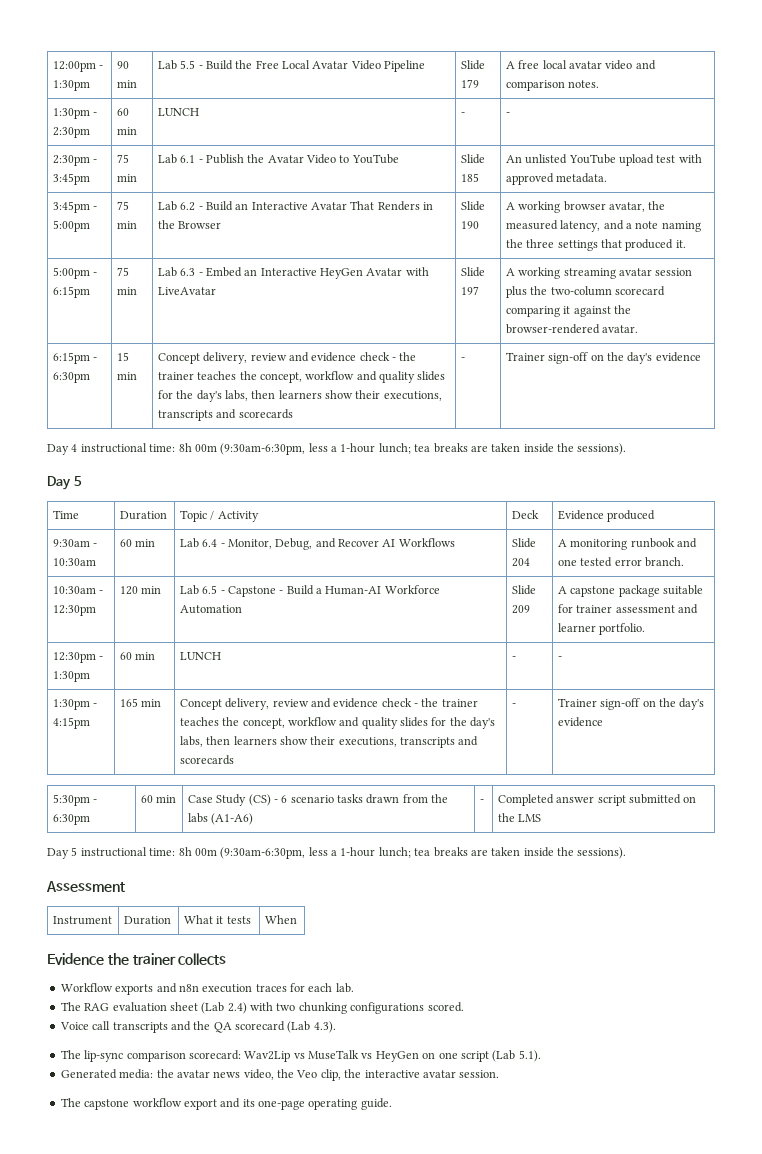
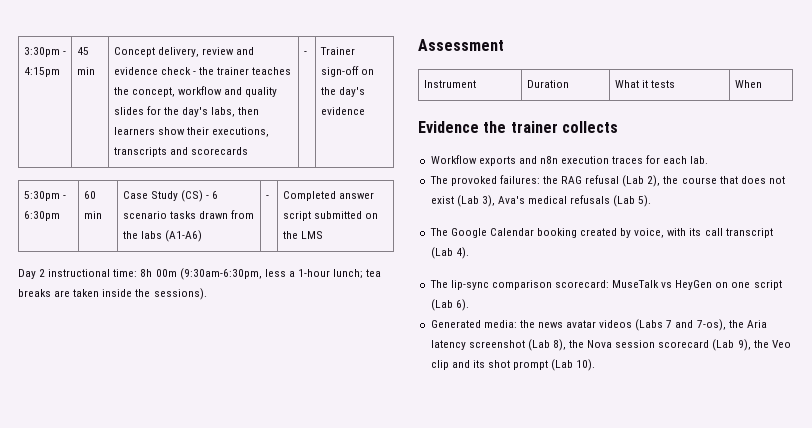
[52,61,104,72] [52,80,90,91] [116,61,129,69] [116,80,137,88] [157,60,426,72] [460,60,485,70] [460,79,479,88] [505,60,656,70] [505,80,600,91] [52,108,98,119] [52,127,90,138] [116,108,129,116] [116,127,137,135] [157,108,199,116] [460,112,465,116] [505,112,510,116] [52,155,98,166] [52,173,90,185] [116,154,129,163] [116,174,137,182] [157,154,399,164] [460,154,485,164] [460,173,479,182] [505,154,702,166] [505,173,608,185] [52,201,98,213] [52,220,90,232] [116,201,129,210] [116,221,137,229] [157,201,434,211] [157,220,222,229] [460,201,485,211] [460,221,479,229] [505,201,666,213] [505,220,701,232] [505,239,686,251] [52,267,98,279] [52,286,90,298] [116,267,129,276] [116,287,137,295] [157,267,429,279] [157,287,216,295] [460,267,485,277] [460,286,479,295] [505,267,693,279] [505,286,665,298] [505,305,631,317] [505,324,639,334] [52,352,98,364] [52,372,90,383] [116,352,129,361] [116,372,137,380] [157,352,417,364] [157,371,446,383] [157,390,442,402] [157,409,293,421] [460,357,465,361] [505,352,701,364] [47,443,627,455] [47,476,82,490] [52,510,79,519] [119,511,167,520] [179,510,259,522] [511,510,539,519] [557,510,656,522] [52,539,98,547] [52,558,96,566] [119,539,156,547] [179,538,455,550] [511,538,536,548] [511,558,530,567] [557,538,697,550] [557,557,684,567] [52,586,104,594] [52,605,96,616] [119,586,162,595] [179,585,440,597] [179,605,242,614] [511,585,536,595] [511,605,530,614] [557,585,703,597] [557,604,698,614] [557,623,646,635] [52,652,104,663] [52,671,90,682] [119,652,156,660] [179,652,221,660] [511,656,516,660] [557,656,562,660] [52,699,90,710] 12:00pm - 1:30pm | 90 min | Lab 5.5 - Build the Free Local Avatar Video Pipeline | Slide 179 | A free local avatar video and comparison notes. // 1:30pm - 2:30pm | 60 min | LUNCH | - | - // 2:30pm - 3:45pm | 75 min | Lab 6.1 - Publish the Avatar Video to YouTube | Slide 185 | An unlisted YouTube upload test with approved metadata. // 3:45pm - 5:00pm | 75 min | Lab 6.2 - Build an Interactive Avatar That Renders in the Browser | Slide 190 | A working browser avatar, the measured latency, and a note naming the three settings that produced it. // 5:00pm - 6:15pm | 75 min | Lab 6.3 - Embed an Interactive HeyGen Avatar with LiveAvatar | Slide 197 | A working streaming avatar session plus the two-column scorecard comparing it against the browser-rendered avatar. // 6:15pm - 6:30pm | 15 min | Concept delivery, review and evidence check - the trainer teaches the concept, workflow and quality slides for the day's labs, then learners show their executions, transcripts and scorecards | - | Trainer sign-off on the day's evidence // Day 4 instructional time: 8h 00m (9:30am-6:30pm, less a 1-hour lunch; tea breaks are taken inside the sessions). // Day 5 // Time | Duration | Topic / Activity | Deck | Evidence produced // 9:30am - 10:30am | 60 min | Lab 6.4 - Monitor, Debug, and Recover AI Workflows | Slide 204 | A monitoring runbook and one tested error branch. // 10:30am - 12:30pm | 120 min | Lab 6.5 - Capstone - Build a Human-AI Workforce Automation | Slide 209 | A capstone package suitable for trainer assessment and learner portfolio. // 12:30pm - 1:30pm | 60 min | LUNCH | - | - // 1:30pm -> [23,47,60,57] 3:30pm
[119,698,138,707] 165 -> [76,47,89,55] 45
[71,847,78,856] 5 -> [39,269,46,277] 2
[84,1002,464,1014] [59,1021,336,1033] RAG evaluation sheet (Lab 2.4) with two chunking configurations scored. // Voice call transcripts and the QA scorecard (Lab 4.3). -> [450,175,785,187] [430,195,652,207] [429,228,773,238] [430,247,469,259] provoked failures: the RAG refusal (Lab 2), the course that does not exist (Lab 3), Ava's medical refusals (Lab 5). // The Google Calendar booking created by voice, with its call transcript (Lab 4).
[244,1051,305,1062] Wav2Lip vs -> (609, 284) none
[518,1050,541,1062] 5.1). -> [455,299,469,311] 6).
[176,1069,500,1081] [60,1098,392,1110] avatar news video, the Veo clip, the interactive avatar session. // The capstone workflow export and its one-page operating guide. -> [537,319,767,331] [430,339,791,351] [430,359,596,371] news avatar videos (Labs 7 and 7-os), the Aria latency screenshot (Lab 8), the Nova session scorecard (Lab 9), the Veo clip and its shot prompt (Lab 10).

